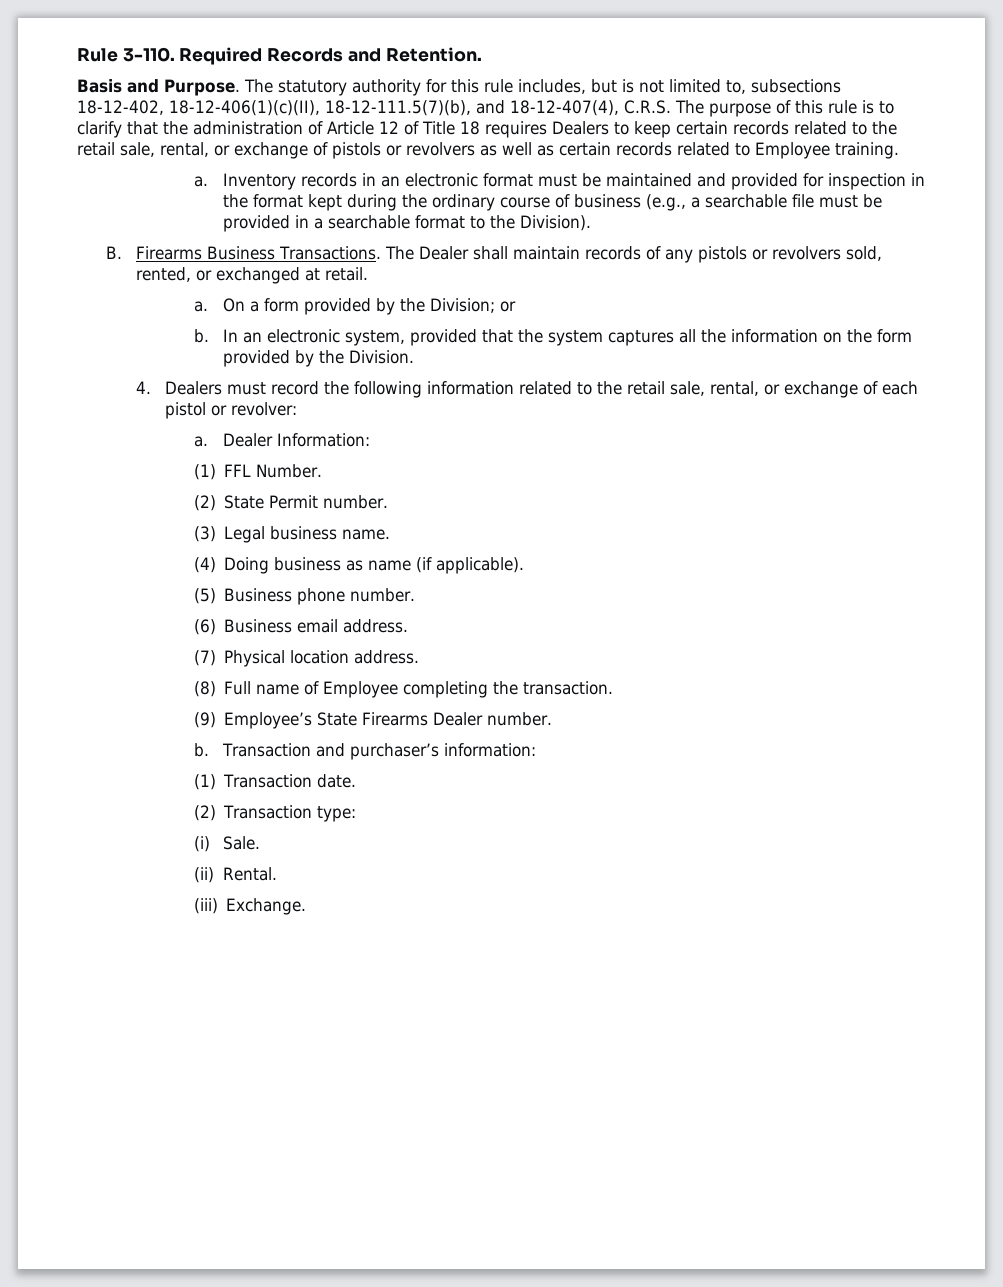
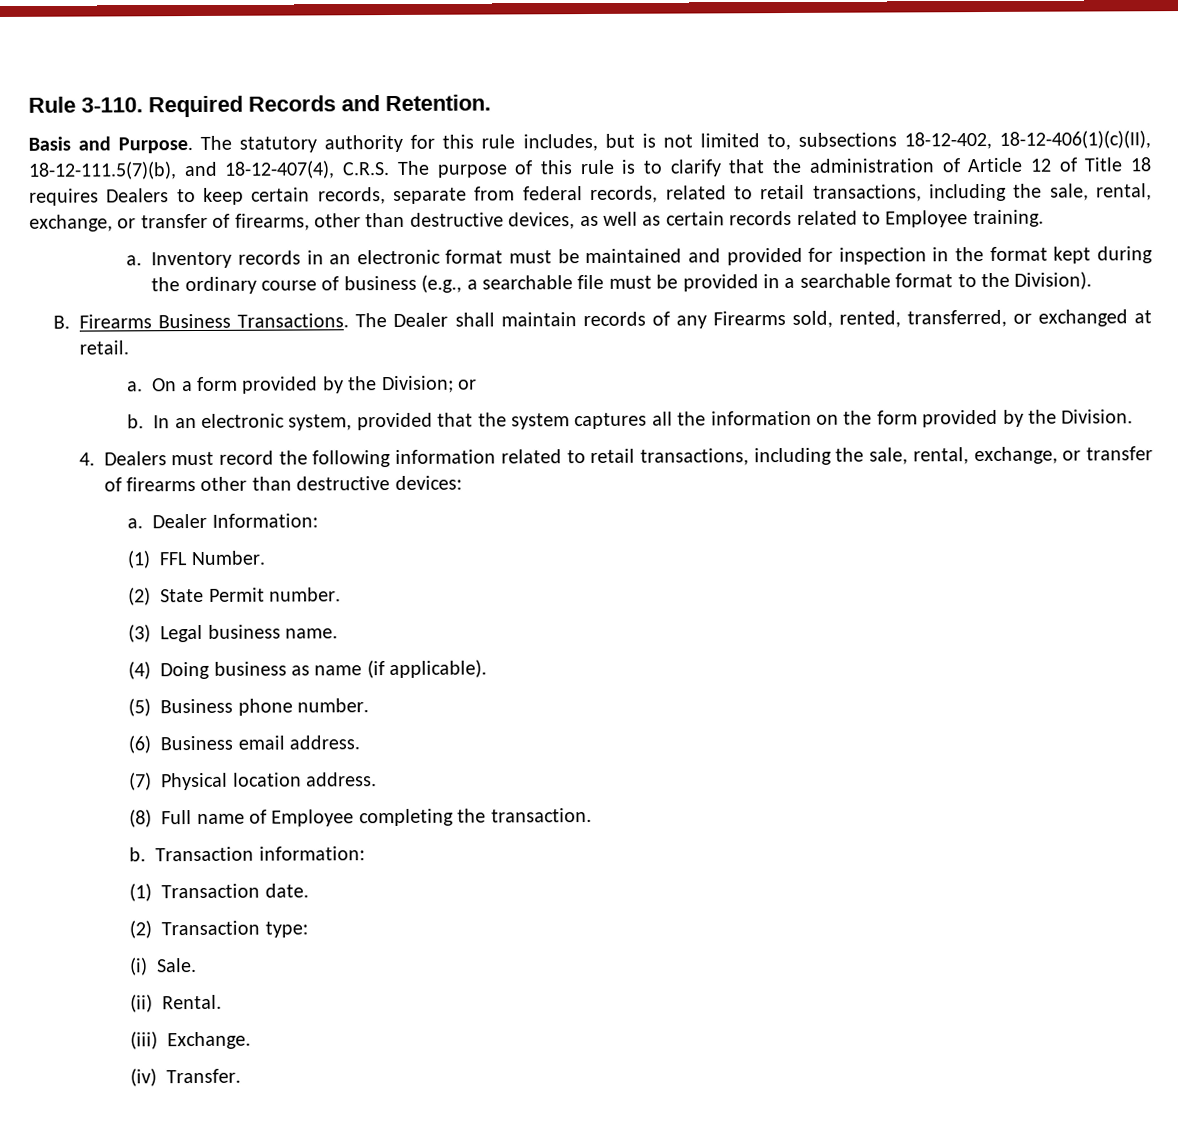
[733,121,897,135] [77,142,475,159] records related to the retail sale, rental, or exchange of pistols or revolvers -> [317,183,1153,205] [29,212,576,232] records, separate from federal records, related to retail transactions, including the sale, rental, exchange, or transfer of firearms, other than destructive devices,
[697,246,841,263] pistols or revolvers -> [712,311,786,326] Firearms
(191, 274) none -> [906,309,1007,328] transferred,
[596,381,918,398] [164,402,297,419] the retail sale, rental, or exchange of each pistol or revolver: -> [590,446,1153,466] [103,475,462,492] retail transactions, including the sale, rental, exchange, or transfer of firearms other than destructive devices:
[194,712,553,729] [194,743,440,760] (9) Employee’s State Firearms Dealer number. // b. Transaction and purchaser’s -> [129,846,255,862] b. Transaction
(307, 906) none -> [130,1068,242,1087] // (iv) Transfer.

